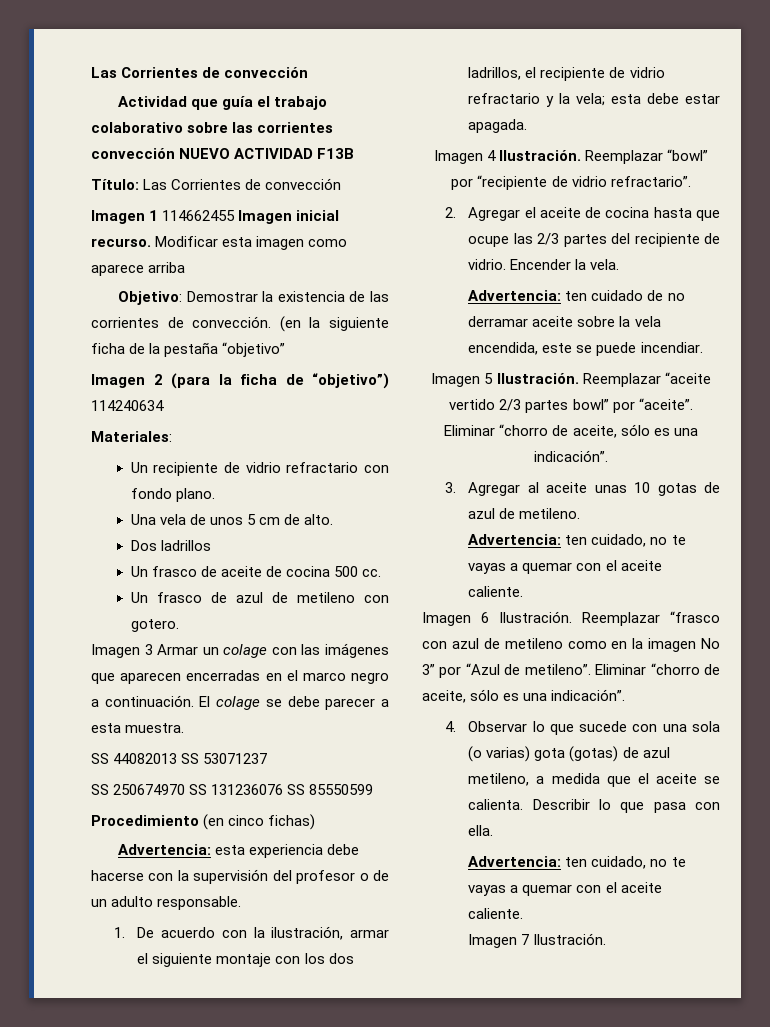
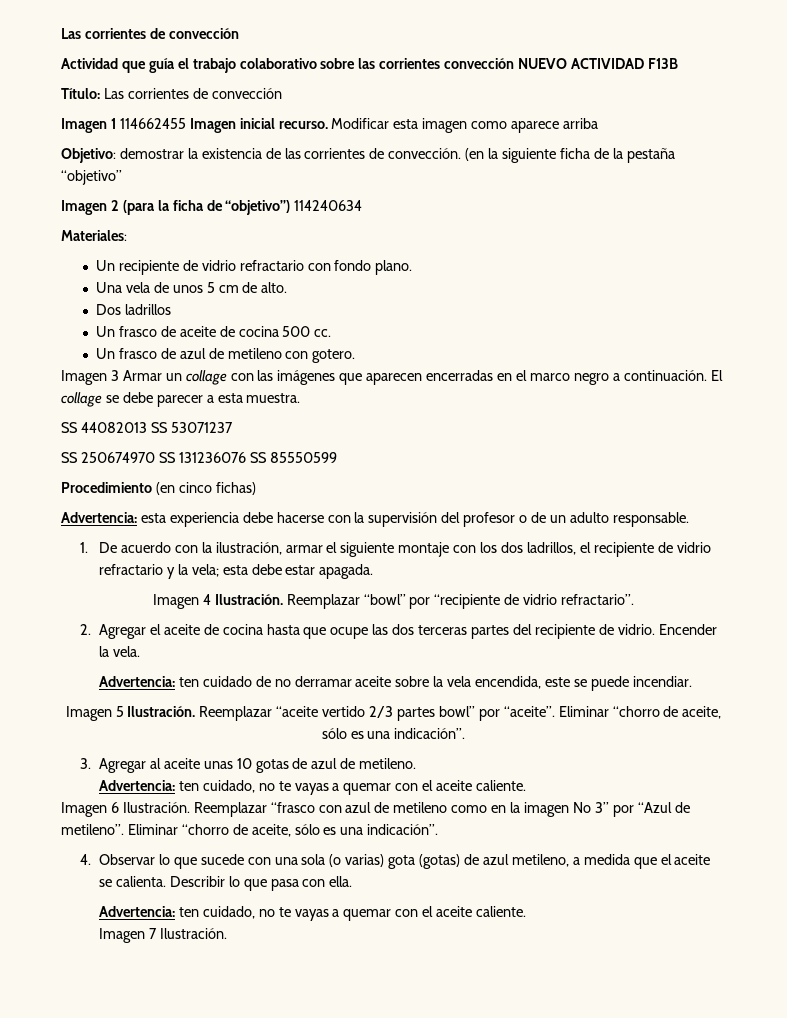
[91,67,199,78] Las Corrientes -> [61,28,146,39] Las corrientes
[171,179,242,190] Corrientes -> [127,88,189,99] corrientes
[186,291,258,302] Demostrar -> [119,148,184,159] demostrar
[223,644,268,658] colage -> [185,370,227,385] collage
[216,696,261,710] colage -> [61,392,102,407] collage
[537,233,560,245] 2/3 -> [392,624,468,635] dos terceras

